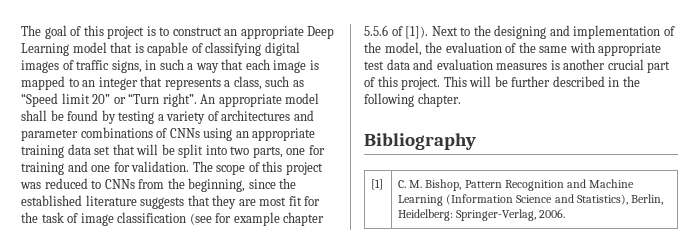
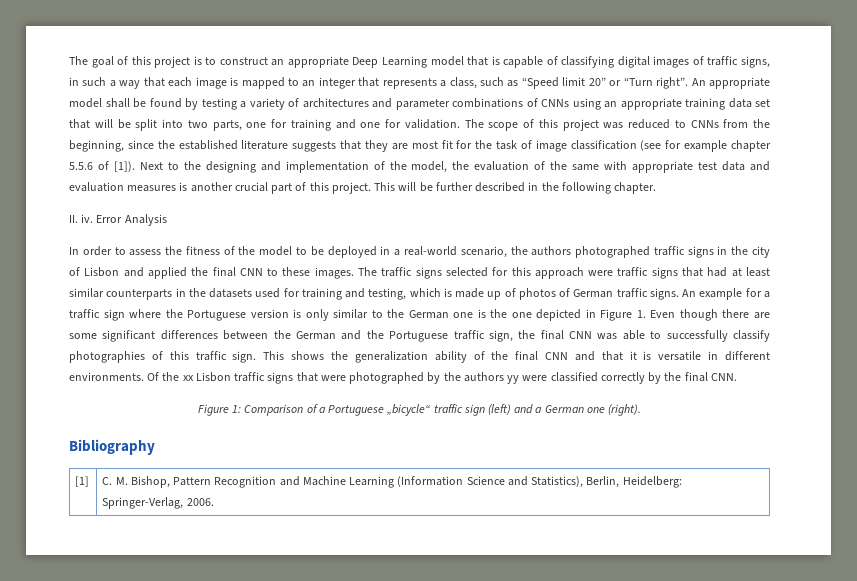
(461, 100) none -> [69,214,167,226] [69,246,770,258] [69,267,770,279] [69,288,770,300] [69,309,770,321] [69,330,771,342] [69,351,771,363] [69,372,737,384] [197,404,642,416] // II. iv. Error Analysis // In order to assess the fitness of the model to be deployed in a real-world scenario, the authors photographed traffic signs in the city of Lisbon and applied the final CNN to these images. The traffic signs selected for this approach were traffic signs that had at least similar counterparts in the datasets used for training and testing, which is made up of photos of German traffic signs. An example for a traffic sign where the Portuguese version is only similar to the German one is the one depicted in Figure 1. Even though there are some significant differences between the German and the Portuguese traffic sign, the final CNN was able to successfully classify photographies of this traffic sign. This shows the generalization ability of the final CNN and that it is versatile in different environments. Of the xx Lisbon traffic signs that were photographed by the authors yy were classified correctly by the final CNN. // Figure 1: Comparison of a Portuguese „bicycle“ traffic sign (left) and a German one (right).

